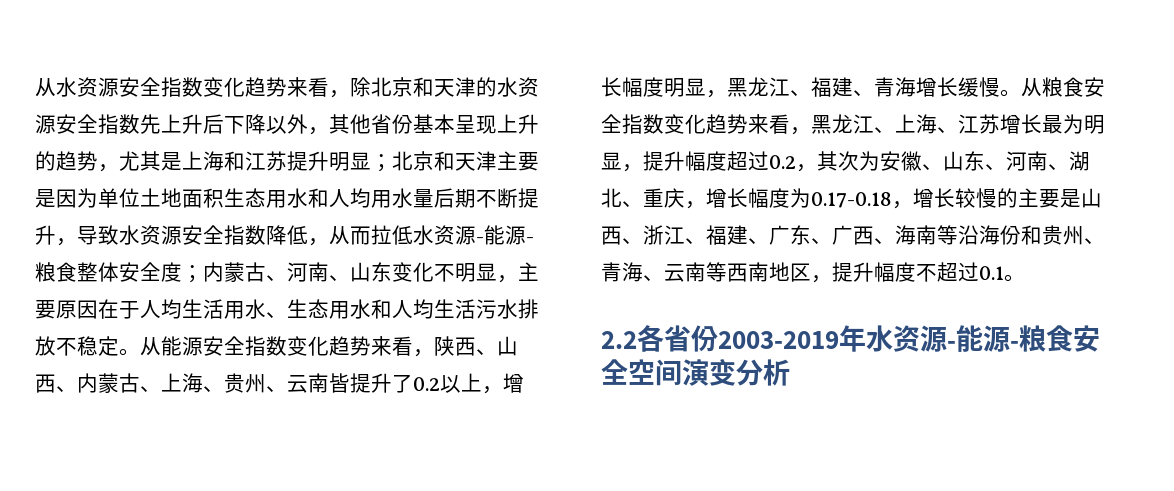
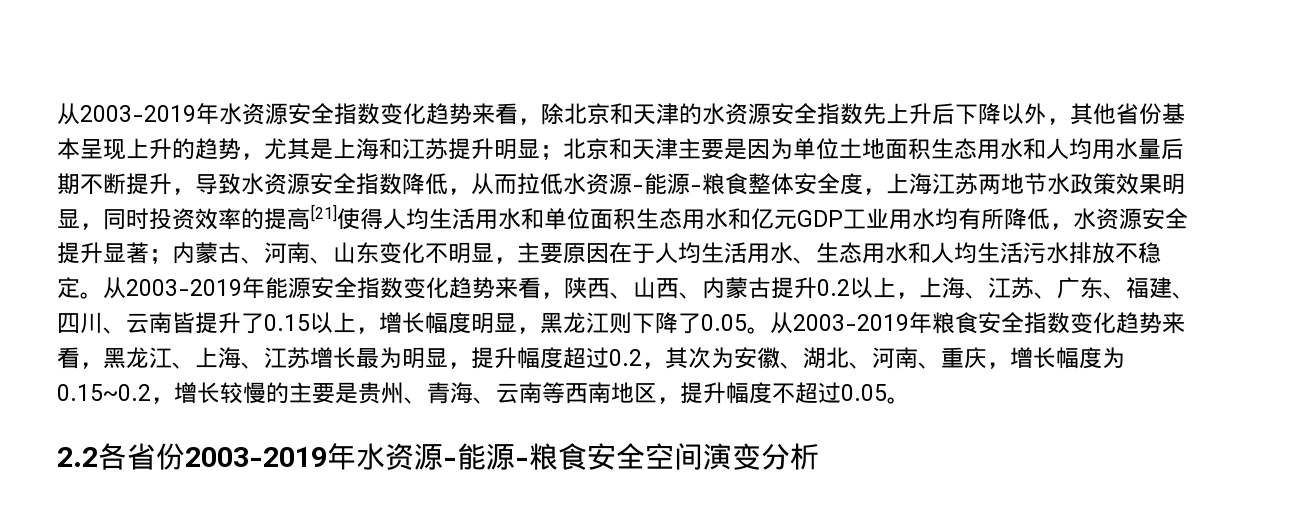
[35,78,56,97] 从 -> [57,103,219,125] 从2003-2019年
(182, 272) none -> [863,173,1185,195] [57,204,1188,230] [57,242,149,264] ，上海江苏两地节水政策效果明显，同时投资效率的提高[21]使得人均生活用水和单位面积生态用水和亿元GDP工业用水均有所降低，水资源安全提升显著
(161, 346) none -> [126,277,265,298] 2003-2019年
[140,373,266,393] 、上海、贵州 -> [771,277,1195,299] [57,312,103,334] 提升0.2以上，上海、江苏、广东、福建、四川
[413,377,440,391] 0.2 -> [264,314,310,331] 0.15
[790,77,1042,97] 、福建、青海增长缓慢。从 -> [609,312,932,334] 则下降了0.05。从2003-2019年
[943,151,1090,171] [601,188,643,208] 山东、河南、湖北、 -> [803,347,941,369] 湖北、河南、
[811,192,892,208] 0.17-0.18 -> [57,384,151,401] 0.15~0.2
[1081,188,1102,208] [601,225,1042,245] 山西、浙江、福建、广东、广西、海南等沿海份和 -> (358, 393) none
[979,266,1004,280] 0.1 -> [841,384,887,401] 0.05

